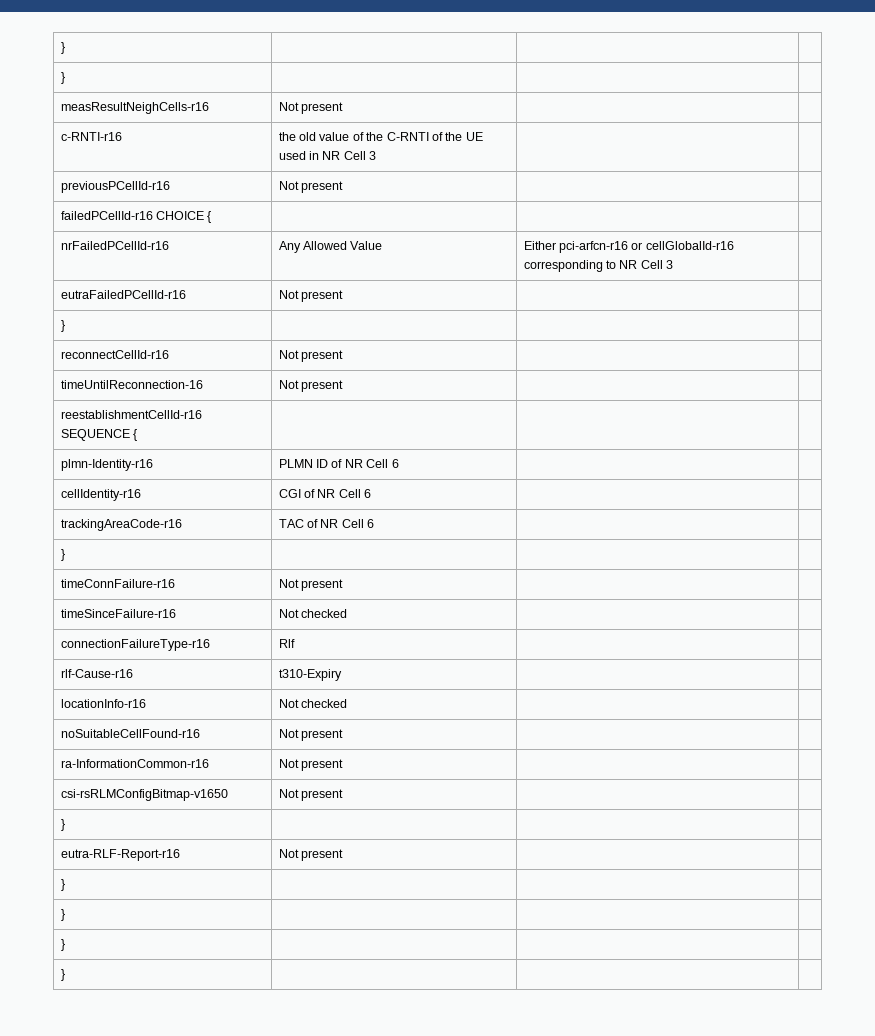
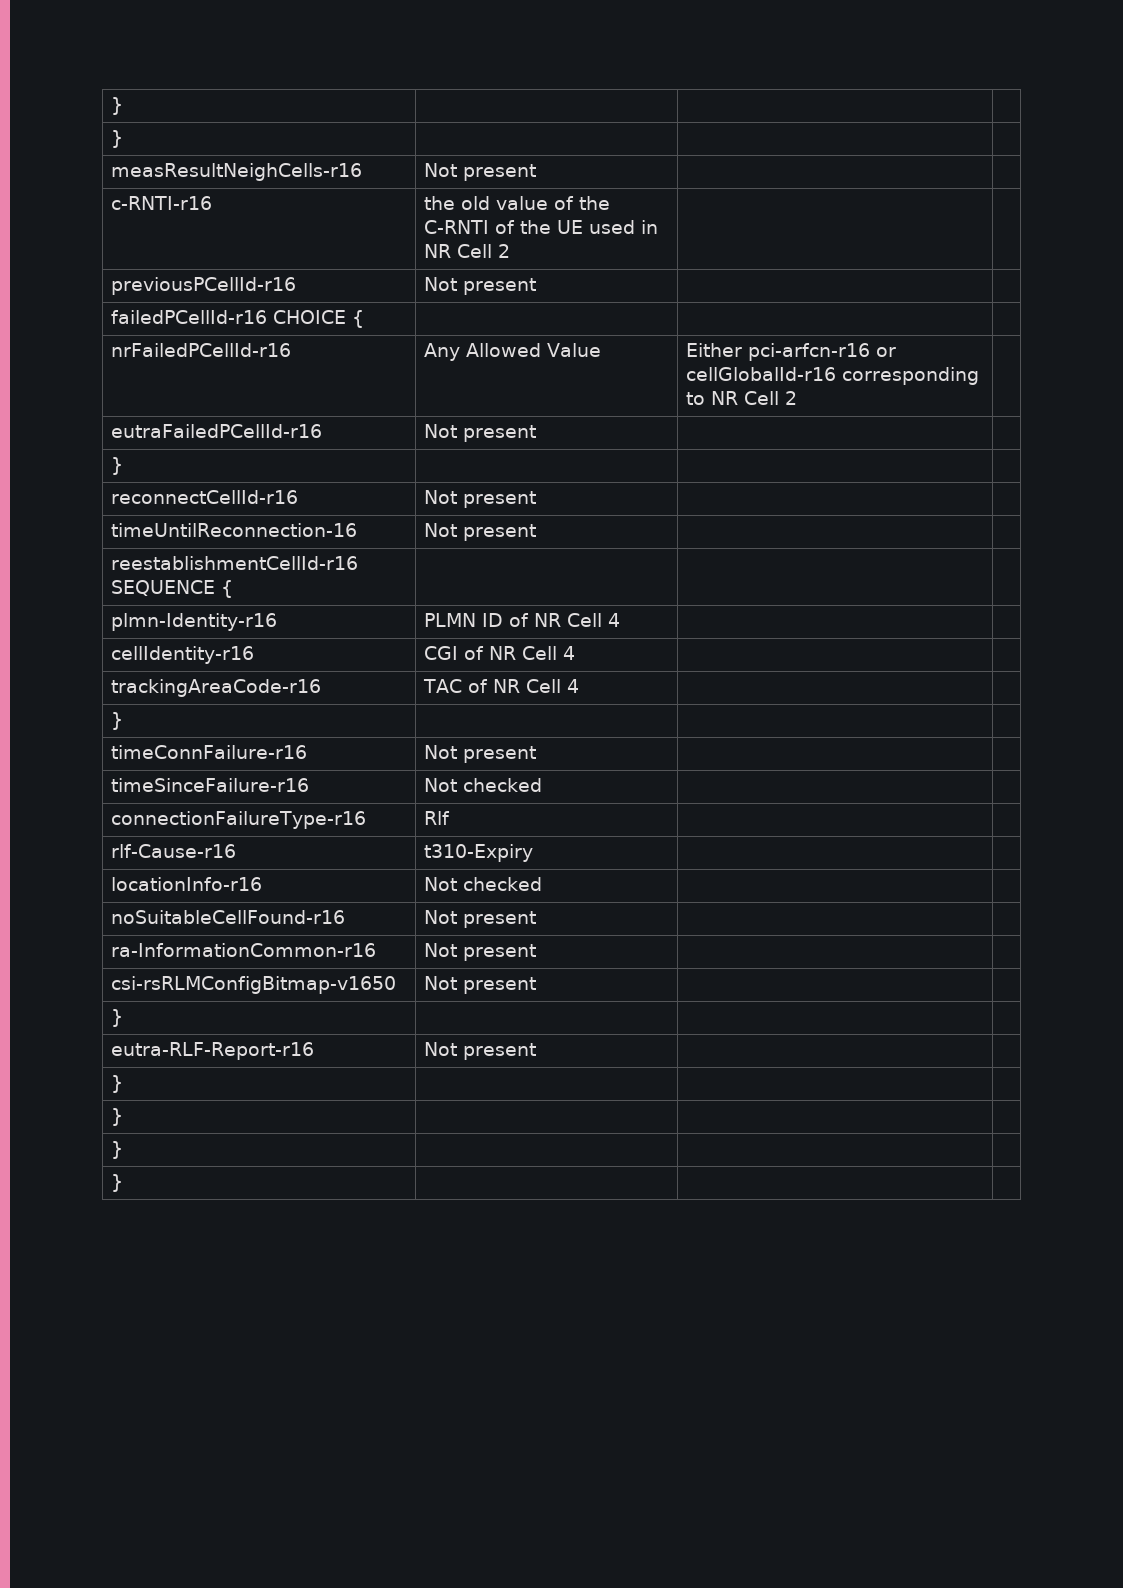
[369,151,377,160] 3 -> [497,244,510,258] 2
[666,260,674,269] 3 -> [784,391,797,405] 2
[391,459,399,468] 6 -> [607,613,620,627] 4
[364,489,372,498] 6 -> [562,646,575,660] 4
[367,519,375,528] 6 -> [566,679,579,693] 4

